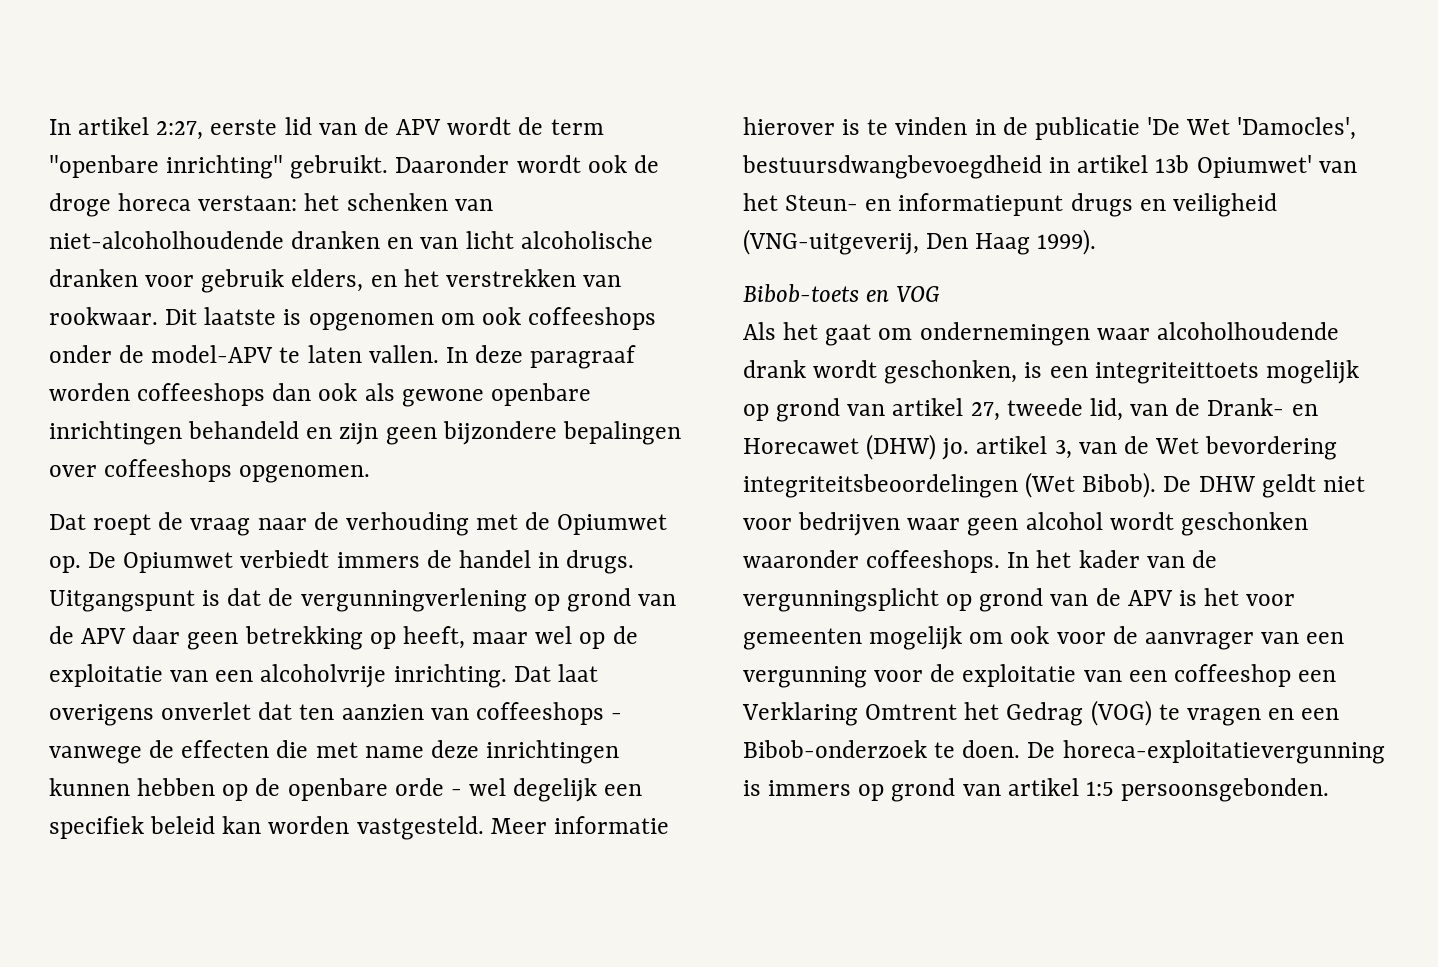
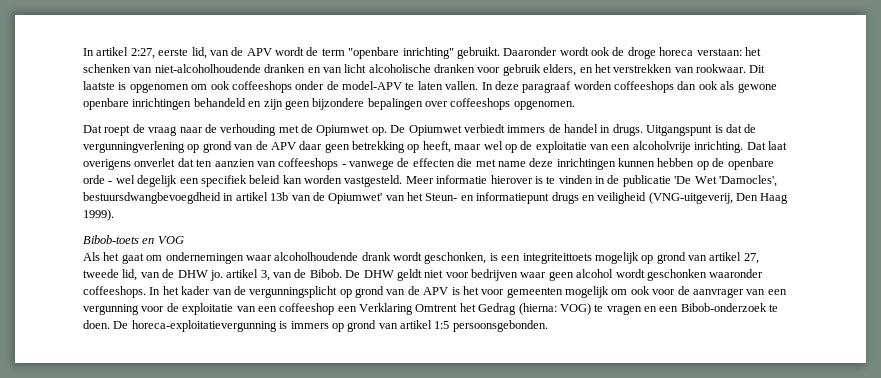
[284,117,312,135] lid -> [191,47,207,59] lid,
(1190, 164) none -> [291,192,325,201] van de
[1207,398,1318,416] [743,434,937,460] Drank- en Horecawet (DHW) -> [177,270,208,278] DHW
[1155,436,1338,460] [743,472,1157,498] Wet bevordering integriteitsbeoordelingen (Wet Bibob). -> [309,269,342,278] Bibob.
[1090,700,1152,726] (VOG) -> [518,303,591,315] (hierna: VOG)

